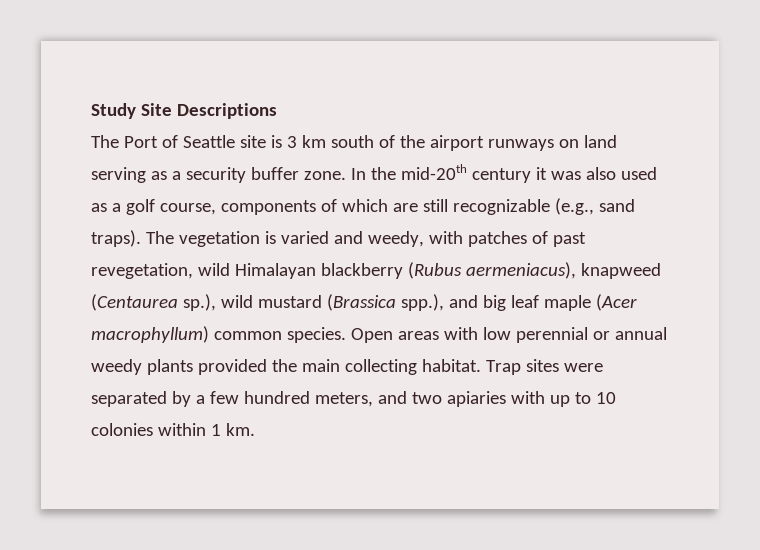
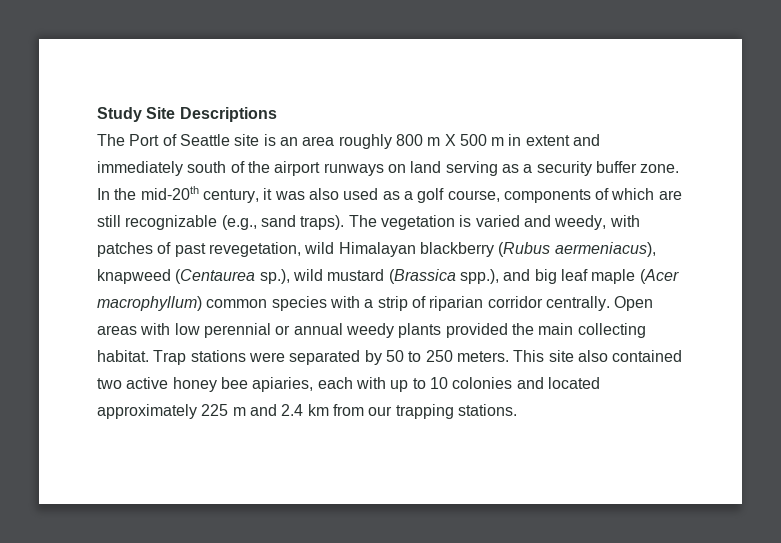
[286,135,326,148] 3 km -> [279,134,601,149] [97,161,183,176] an area roughly 800 m X 500 m in extent and immediately
[471,168,531,183] century -> [202,189,259,203] century,
[286,327,346,343] species. -> [271,296,610,311] species with a strip of riparian corridor centrally.
[525,359,559,372] sites -> [190,350,246,362] stations
[195,391,506,407] a few hundred meters, and two apiaries -> [385,350,683,362] [97,377,353,392] 50 to 250 meters. This site also contained two active honey bee apiaries, each
[157,423,255,436] within 1 km. -> [516,377,600,389] [97,404,517,419] and located approximately 225 m and 2.4 km from our trapping stations.

